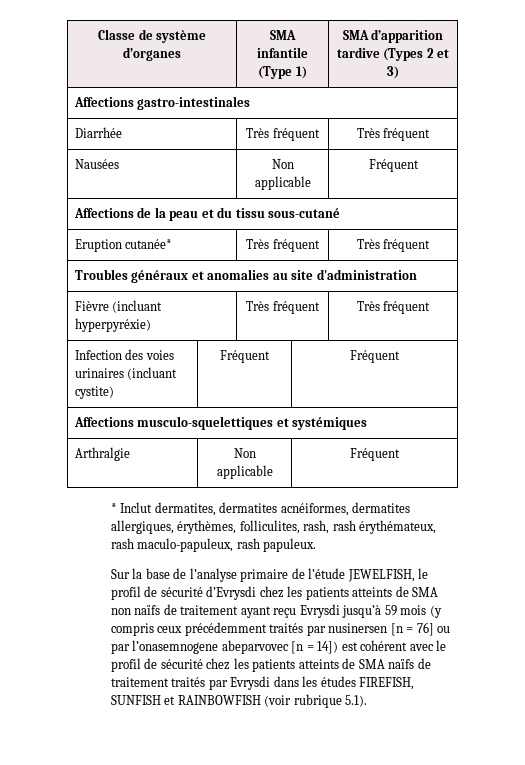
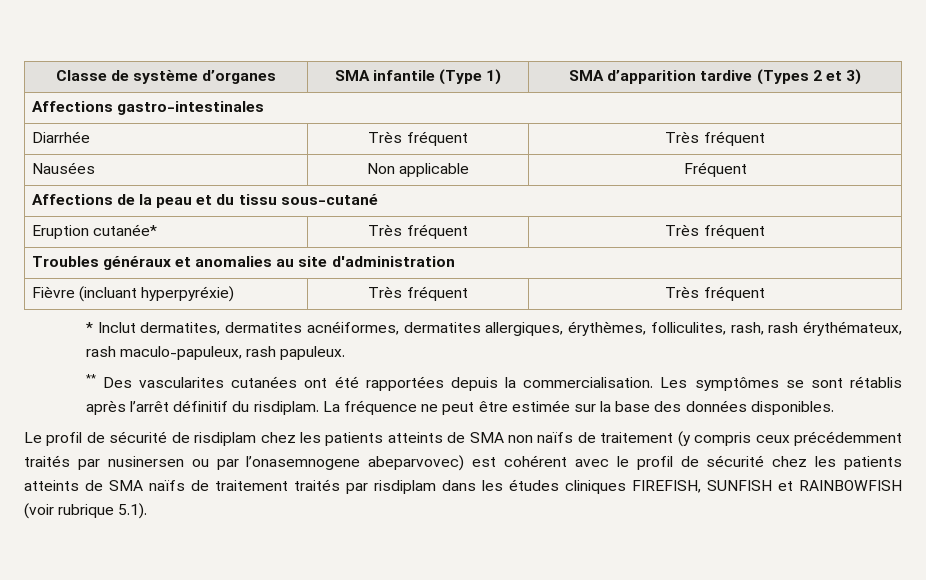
[74,349,174,360] [74,367,178,380] [74,386,114,399] [220,350,270,363] [350,350,400,363] [73,416,368,430] [74,447,130,461] [233,448,256,458] [216,465,273,479] [350,448,400,461] // Infection des voies urinaires (incluant cystite) | Fréquent | Fréquent // Affections musculo-squelettiques et systémiques // Arthralgie | Non applicable | Fréquent -> (765, 293) none
[110,568,429,582] [110,586,257,600] Sur la base de l’analyse primaire de l’étude JEWELFISH, le profil de sécurité d’Evrysdi -> [85,374,903,391] [85,400,834,415] [24,431,257,446] ** Des vascularites cutanées ont été rapportées depuis la commercialisation. Les symptômes se sont rétablis après l’arrêt définitif du risdiplam. La fréquence ne peut être estimée sur la base des données disponibles. // Le profil de sécurité de risdiplam
[240,604,427,618] ayant reçu Evrysdi jusqu’à 59 mois -> (674, 437) none
[390,622,451,636] [110,640,339,654] [n = 76] ou par l’onasemnogene abeparvovec [n = 14]) -> [191,455,465,471] ou par l’onasemnogene abeparvovec)
[230,676,271,690] Evrysdi -> [374,480,436,494] risdiplam
(356, 681) none -> [565,480,626,494] cliniques

